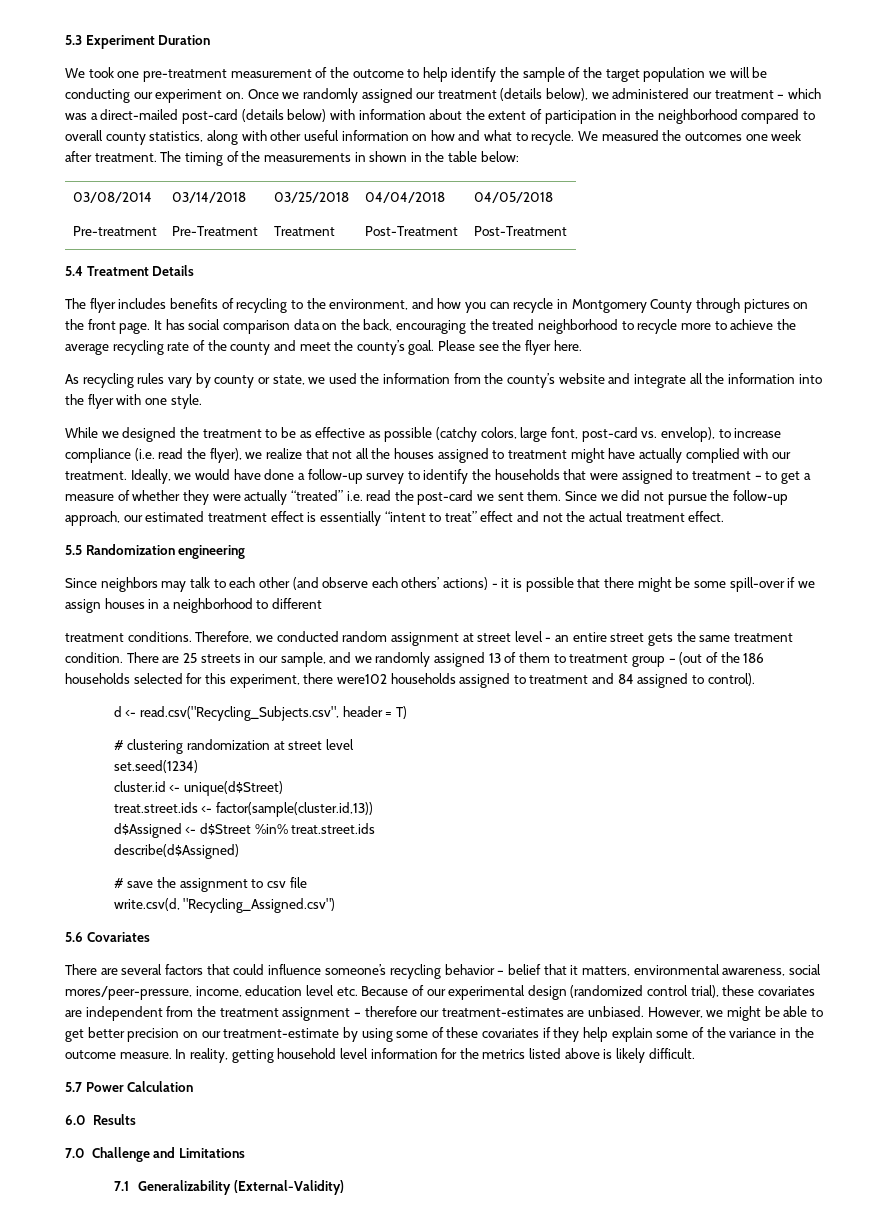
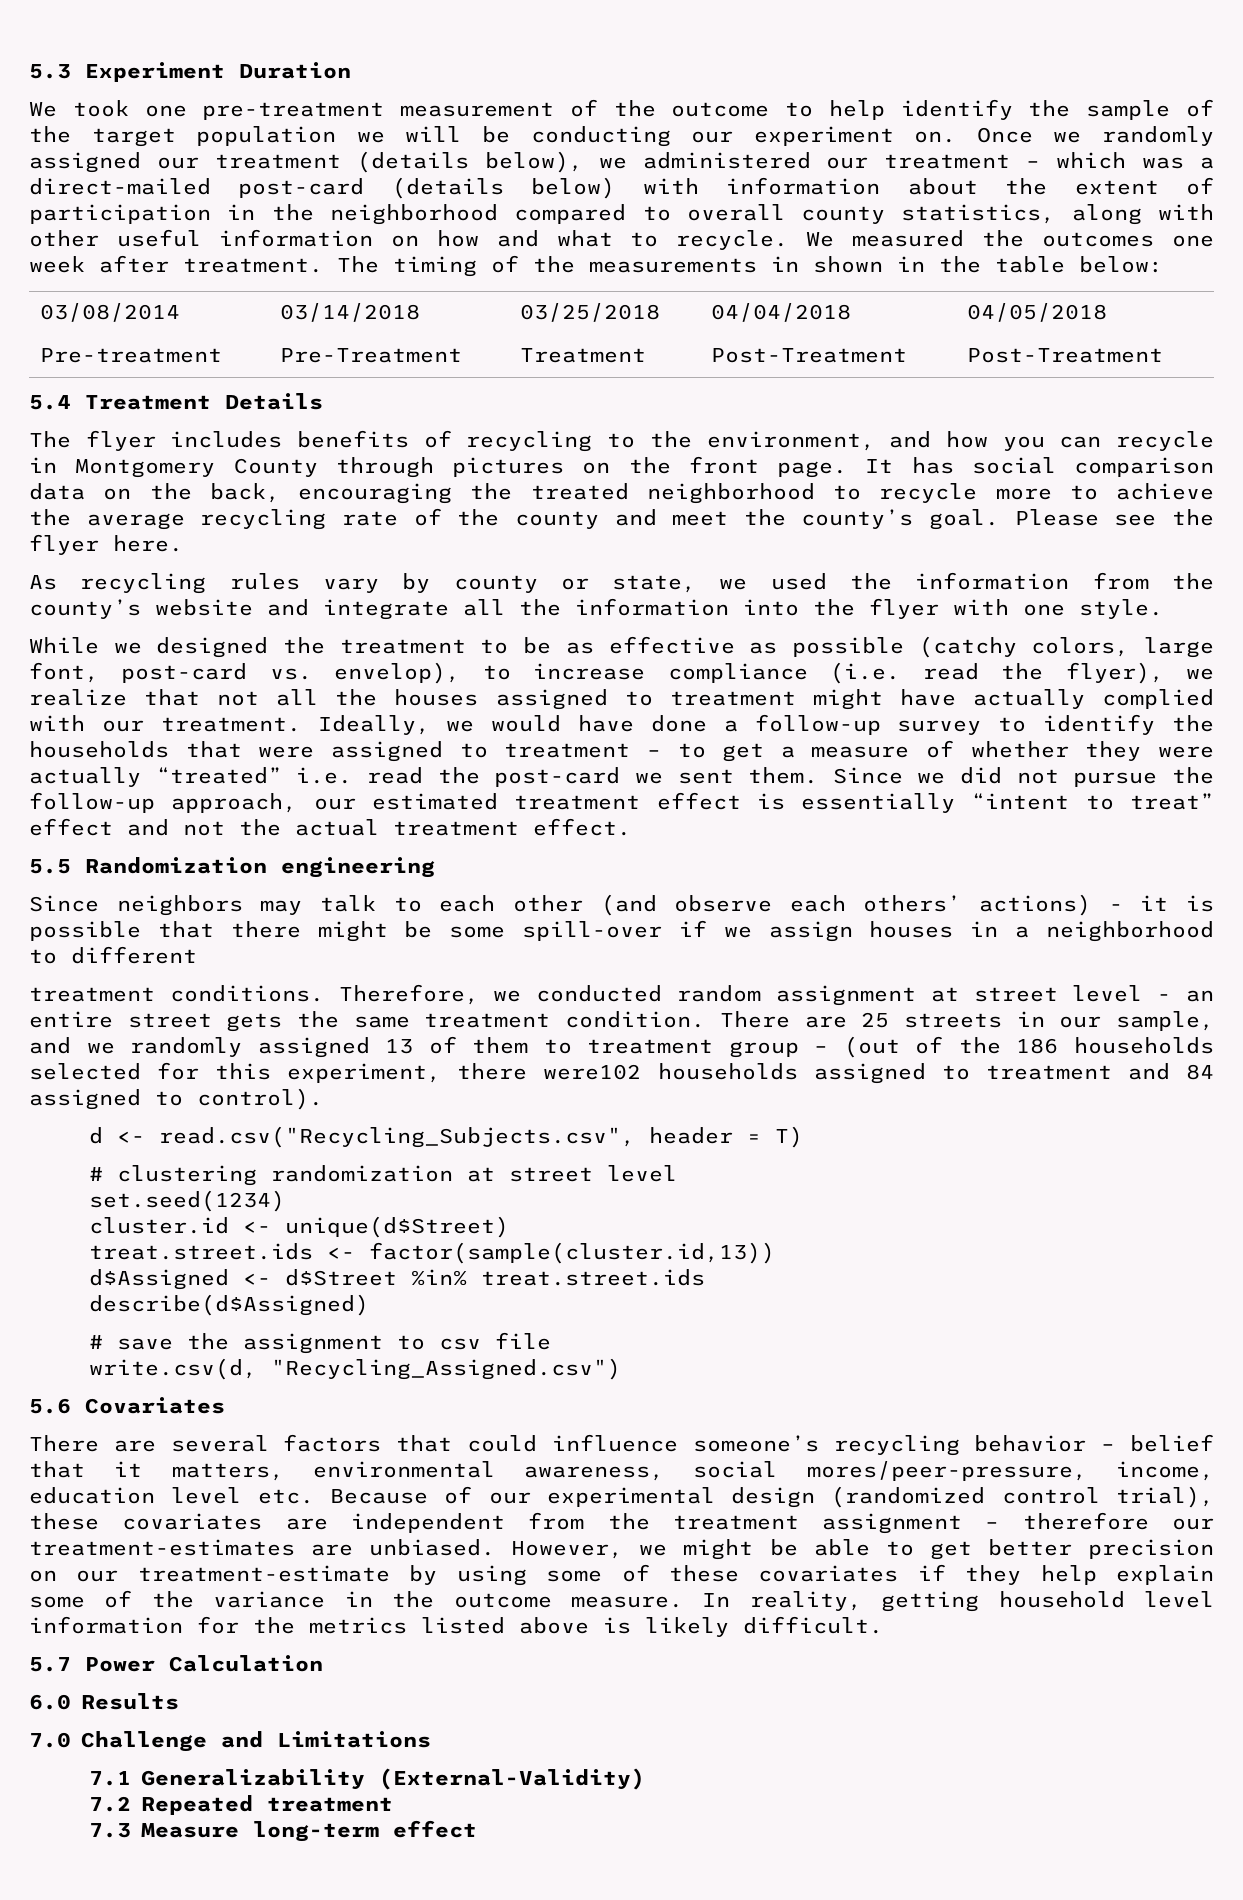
(344, 1187) none -> [88,1795,393,1815] [88,1820,477,1842] // 7.2 Repeated treatment // 7.3 Measure long-term effect

